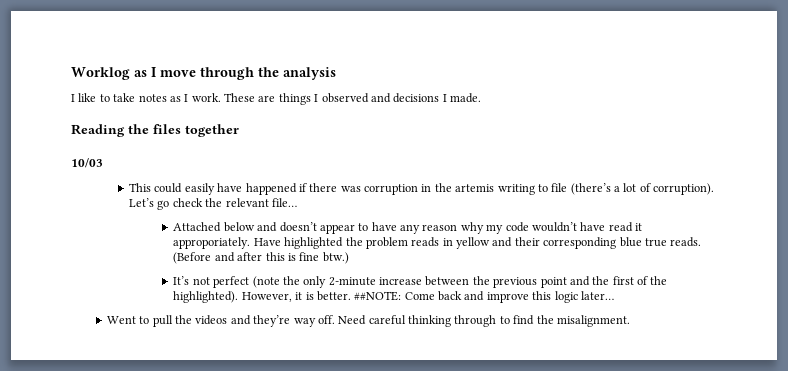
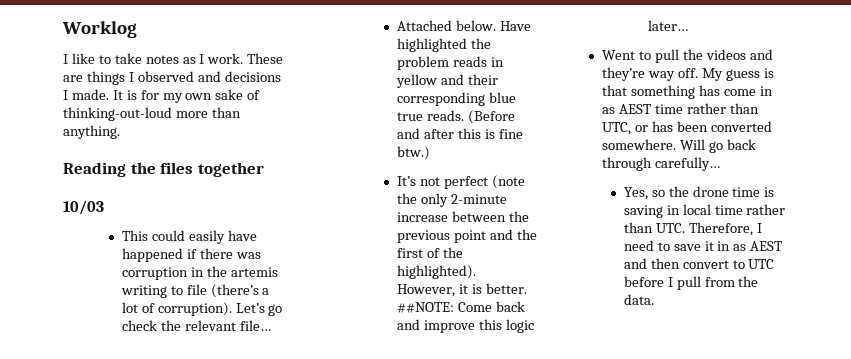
[134,67,336,80] as I move through the analysis -> (137, 29) none
(481, 98) none -> [112,89,261,103] [63,107,241,121] [63,125,120,139] It is for my own sake of thinking-out-loud more than anything.
[223,222,642,234] [173,237,251,249] below and doesn’t appear to have any reason why my code wouldn’t have read it approporiately. -> [455,20,496,31] below.
[338,315,630,327] Need careful thinking through to find the misalignment. -> [702,68,774,81] [602,85,774,99] [602,103,760,114] [602,121,773,135] [602,139,757,153] [602,157,721,171] [623,186,775,200] [623,204,786,218] [623,222,762,236] [623,240,784,251] [623,258,775,269] [623,276,759,290] [623,294,654,305] My guess is that something has come in as AEST time rather than UTC, or has been converted somewhere. Will go back through carefully… // Yes, so the drone time is saving in local time rather than UTC. Therefore, I need to save it in as AEST and then convert to UTC before I pull from the data.

